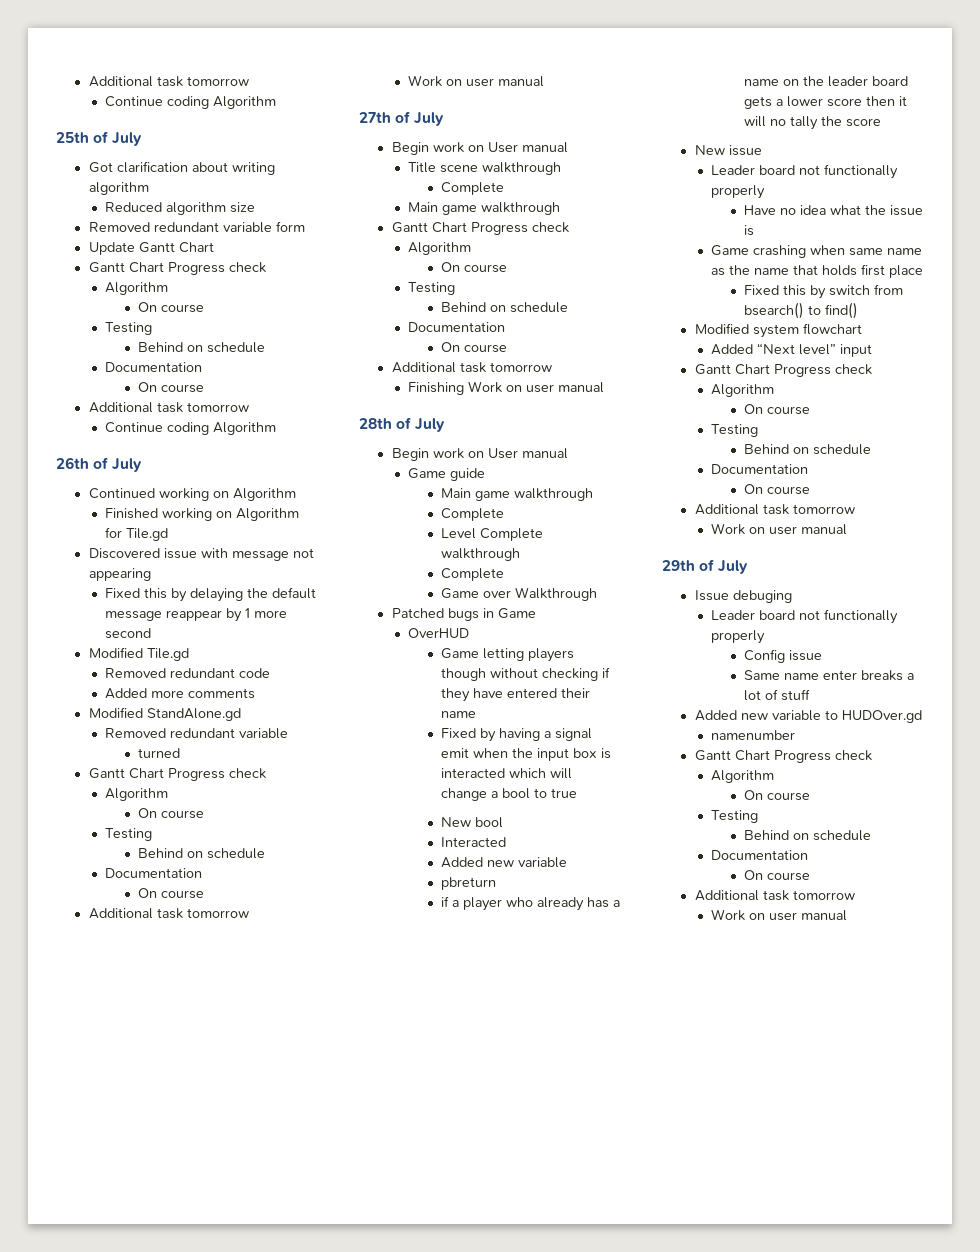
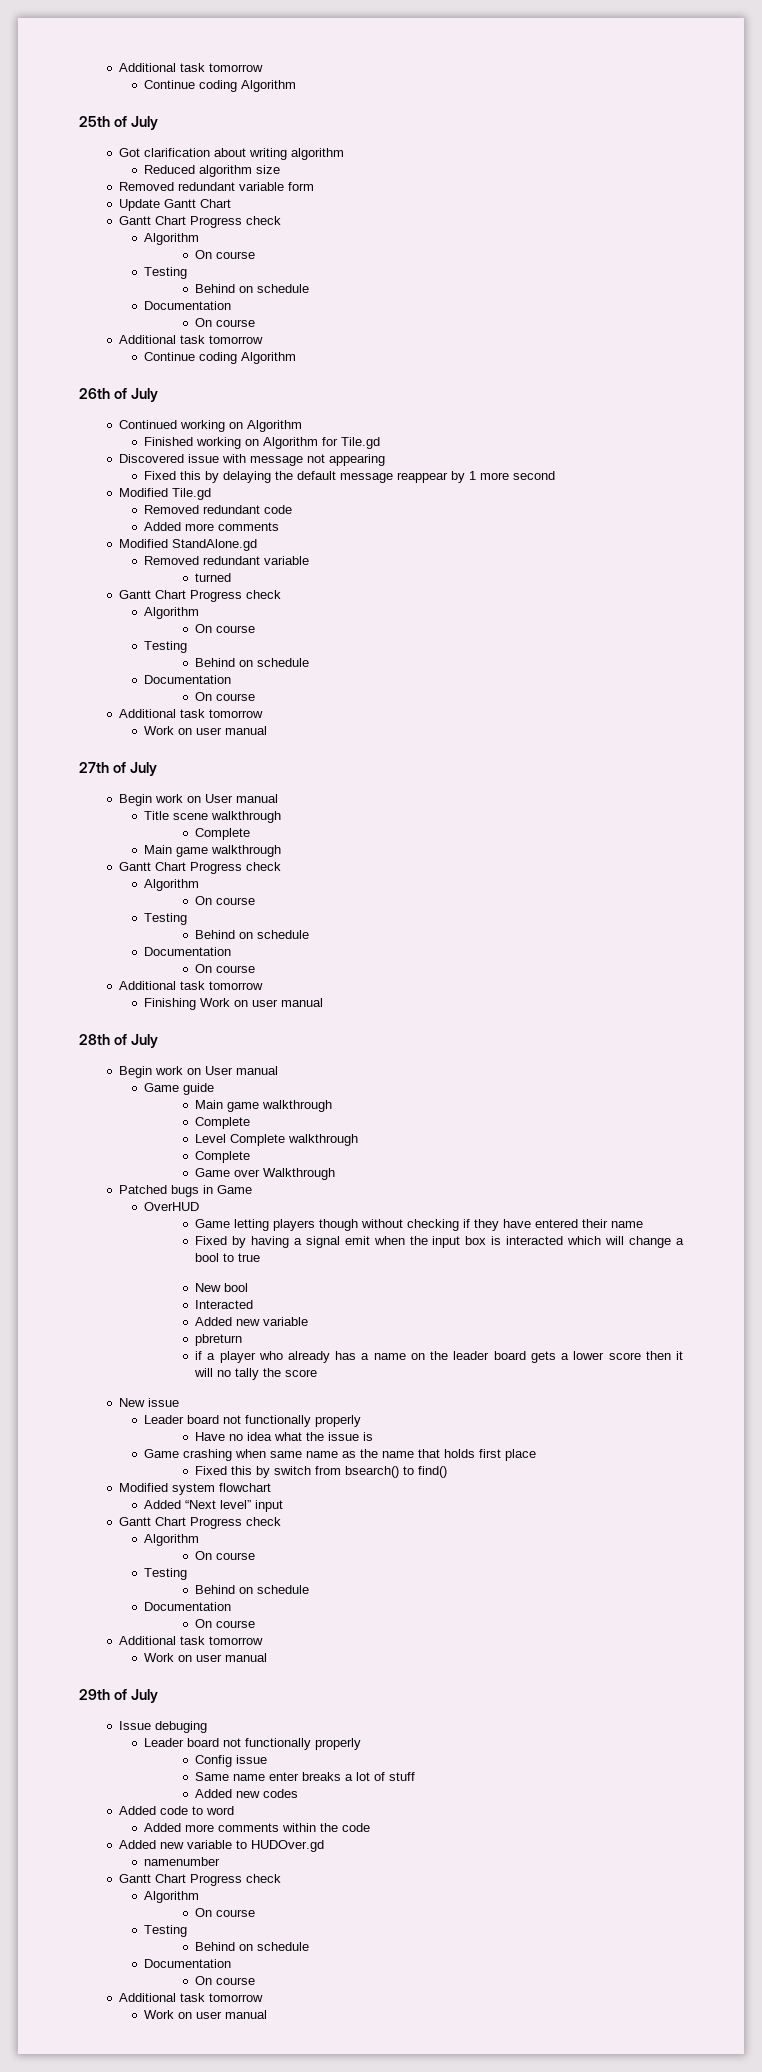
(811, 695) none -> [195,1789,299,1798] [118,1806,234,1815] [144,1823,371,1832] // Added new codes // Added code to word // Added more comments within the code

